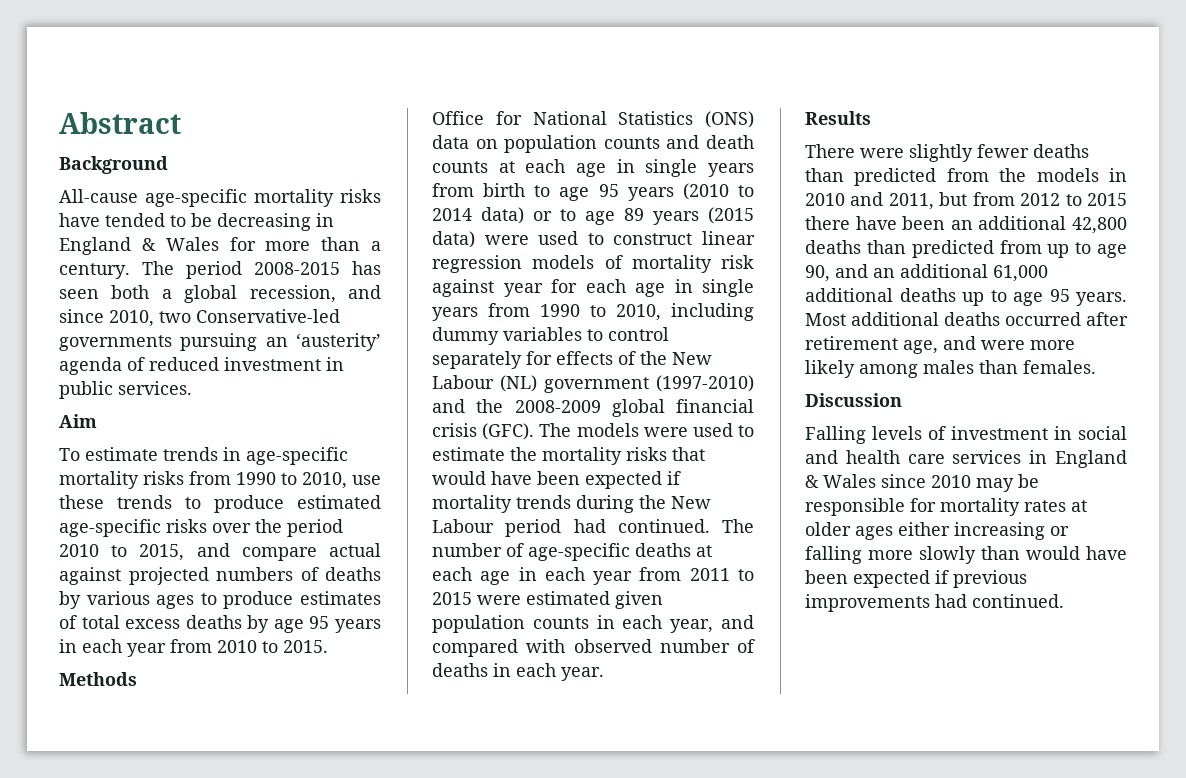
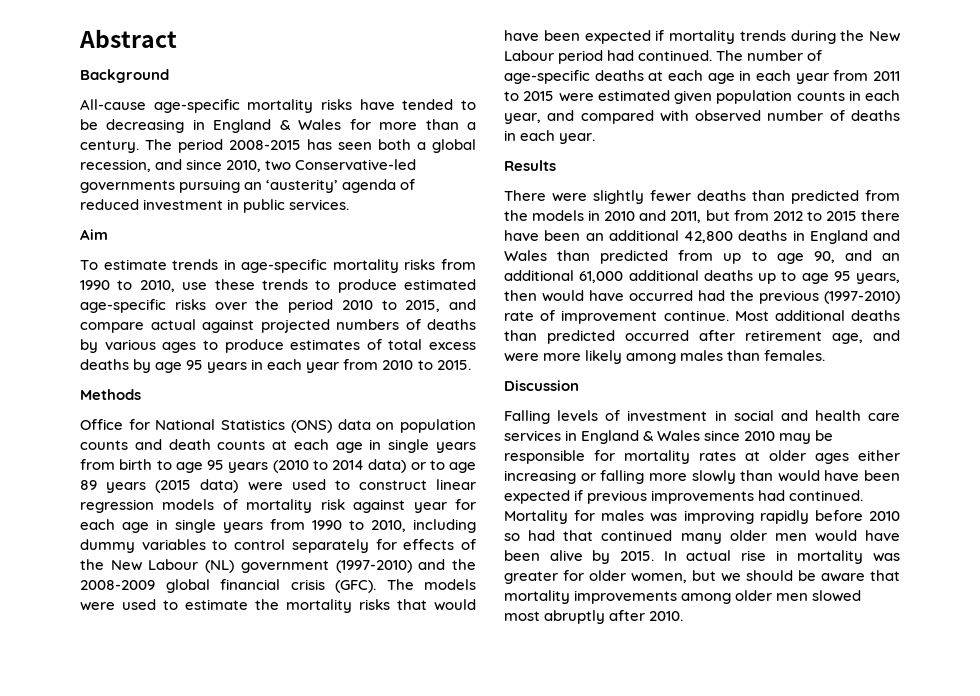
(861, 247) none -> [792,230,900,244] [504,250,547,261] in England and Wales
[1076,292,1127,306] years. -> [856,273,900,284] [504,290,900,304] [504,310,729,324] years, then would have occurred had the previous (1997-2010) rate of improvement continue.
(1000, 319) none -> [504,330,615,344] than predicted
(1064, 601) none -> [504,510,900,524] [504,530,900,544] [504,550,900,564] [504,570,900,584] [504,590,862,604] [504,610,684,624] Mortality for males was improving rapidly before 2010 so had that continued many older men would have been alive by 2015. In actual rise in mortality was greater for older women, but we should be aware that mortality improvements among older men slowed most abruptly after 2010.

